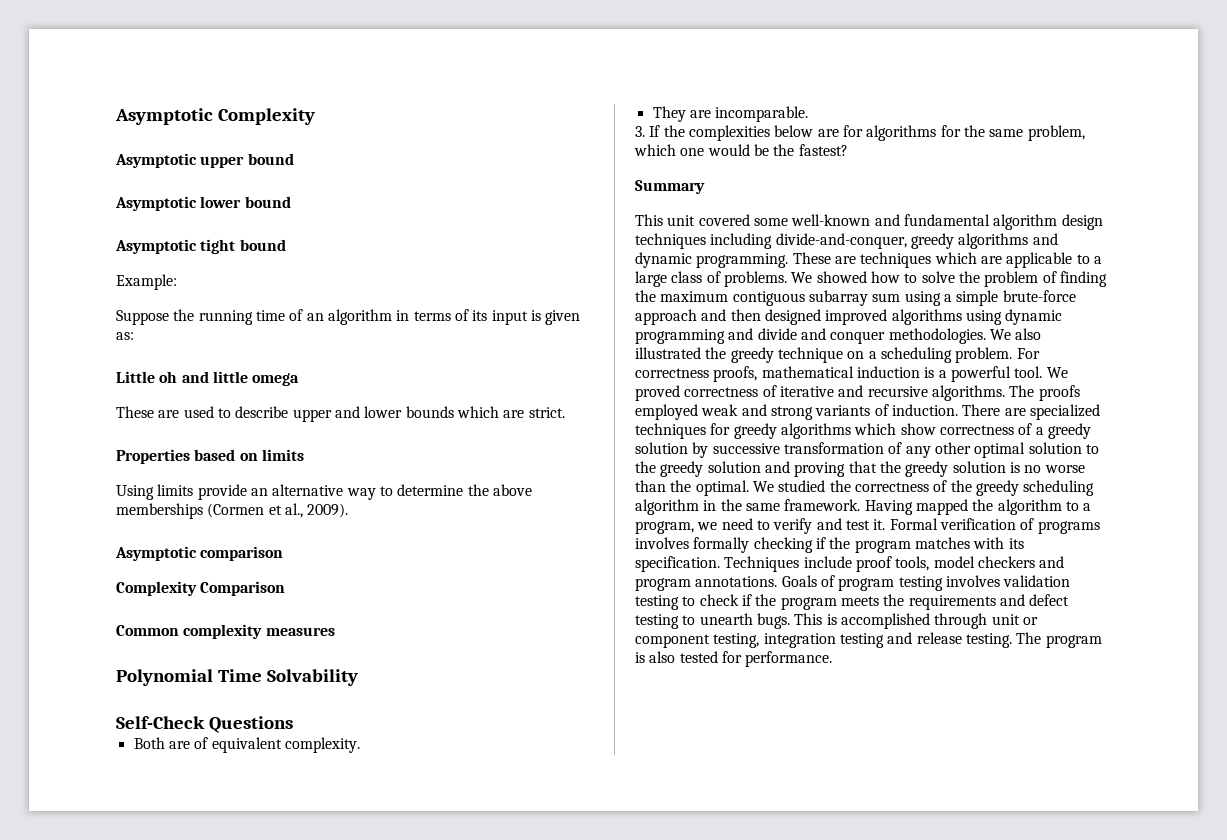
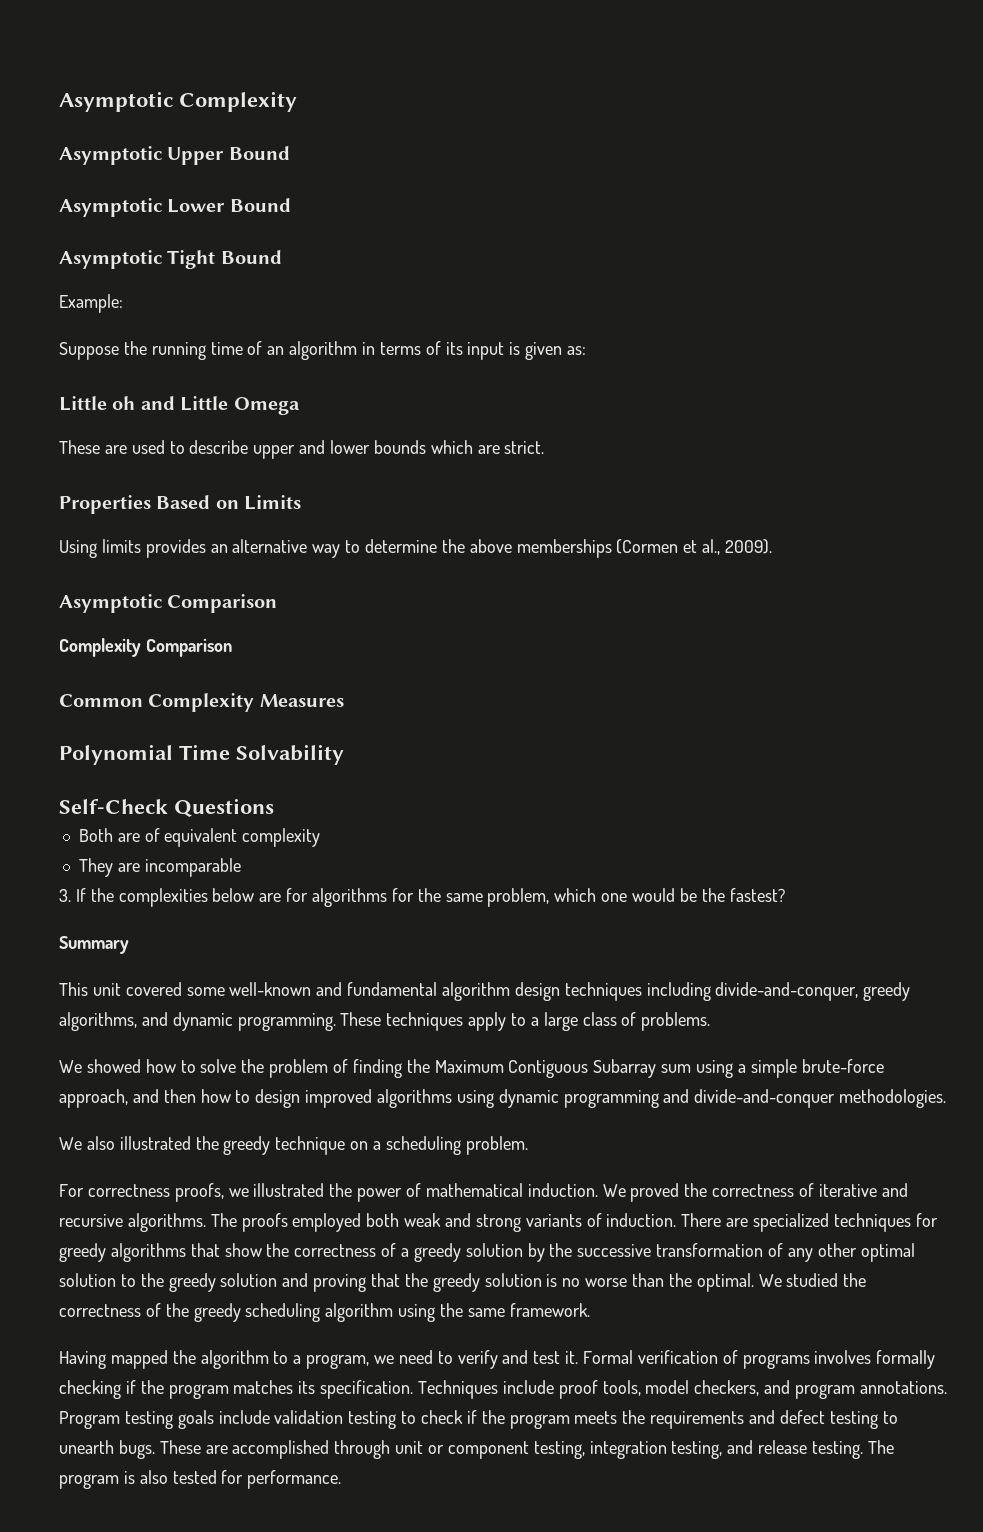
[200,153,294,168] [115,196,291,211] [115,239,286,254] upper bound // Asymptotic lower bound // Asymptotic tight bound -> [167,146,290,165] [59,198,291,217] [59,250,282,269] Upper Bound // Asymptotic Lower Bound // Asymptotic Tight Bound
[212,371,300,386] little omega -> [180,396,300,415] Little Omega
[194,449,304,461] based on limits -> [156,495,302,510] Based on Limits
[197,484,247,500] provide -> [145,539,206,558] provides
[200,546,284,561] comparison -> [167,594,278,613] Comparison
[183,624,335,639] complexity measures -> [148,693,344,712] Complexity Measures
[284,737,360,753] complexity. -> [242,828,321,847] complexity
[715,106,809,122] incomparable. -> [144,858,241,877] incomparable
[958,233,1029,249] algorithms -> [59,1012,137,1031] algorithms,
[834,252,1073,268] are techniques which are applicable -> [386,1012,507,1031] techniques apply
(787, 279) none -> (711, 1021) //
[660,290,868,306] maximum contiguous subarray -> [434,1059,657,1078] Maximum Contiguous Subarray
[635,309,697,325] approach -> [59,1089,128,1108] approach,
[764,309,821,325] designed -> [200,1089,301,1108] how to design
[757,328,886,344] divide and conquer -> [694,1089,836,1108] divide-and-conquer
(986, 336) none -> (947, 1098) //
(1013, 355) none -> (528, 1145) //
[761,366,1043,382] mathematical induction is a powerful tool. -> [228,1183,598,1202] we illustrated the power of mathematical induction.
(680, 393) none -> [684,1183,708,1197] the
(698, 412) none -> [366,1213,400,1227] both
[854,423,936,435] which show -> [190,1243,290,1257] that show the
(709, 450) none -> [549,1243,573,1257] the
[703,500,717,511] in -> [398,1304,436,1322] using
(861, 505) none -> (590, 1310) //
[973,537,1005,549] with -> (294, 1387) none
[977,556,1035,568] checkers -> [694,1380,760,1396] checkers,
[781,575,1000,591] Goals of program testing involves -> [59,1410,270,1429] Program testing goals include
[794,613,837,625] This is -> [159,1440,228,1454] These are
[839,633,884,648] testing -> [671,1441,723,1459] testing,

